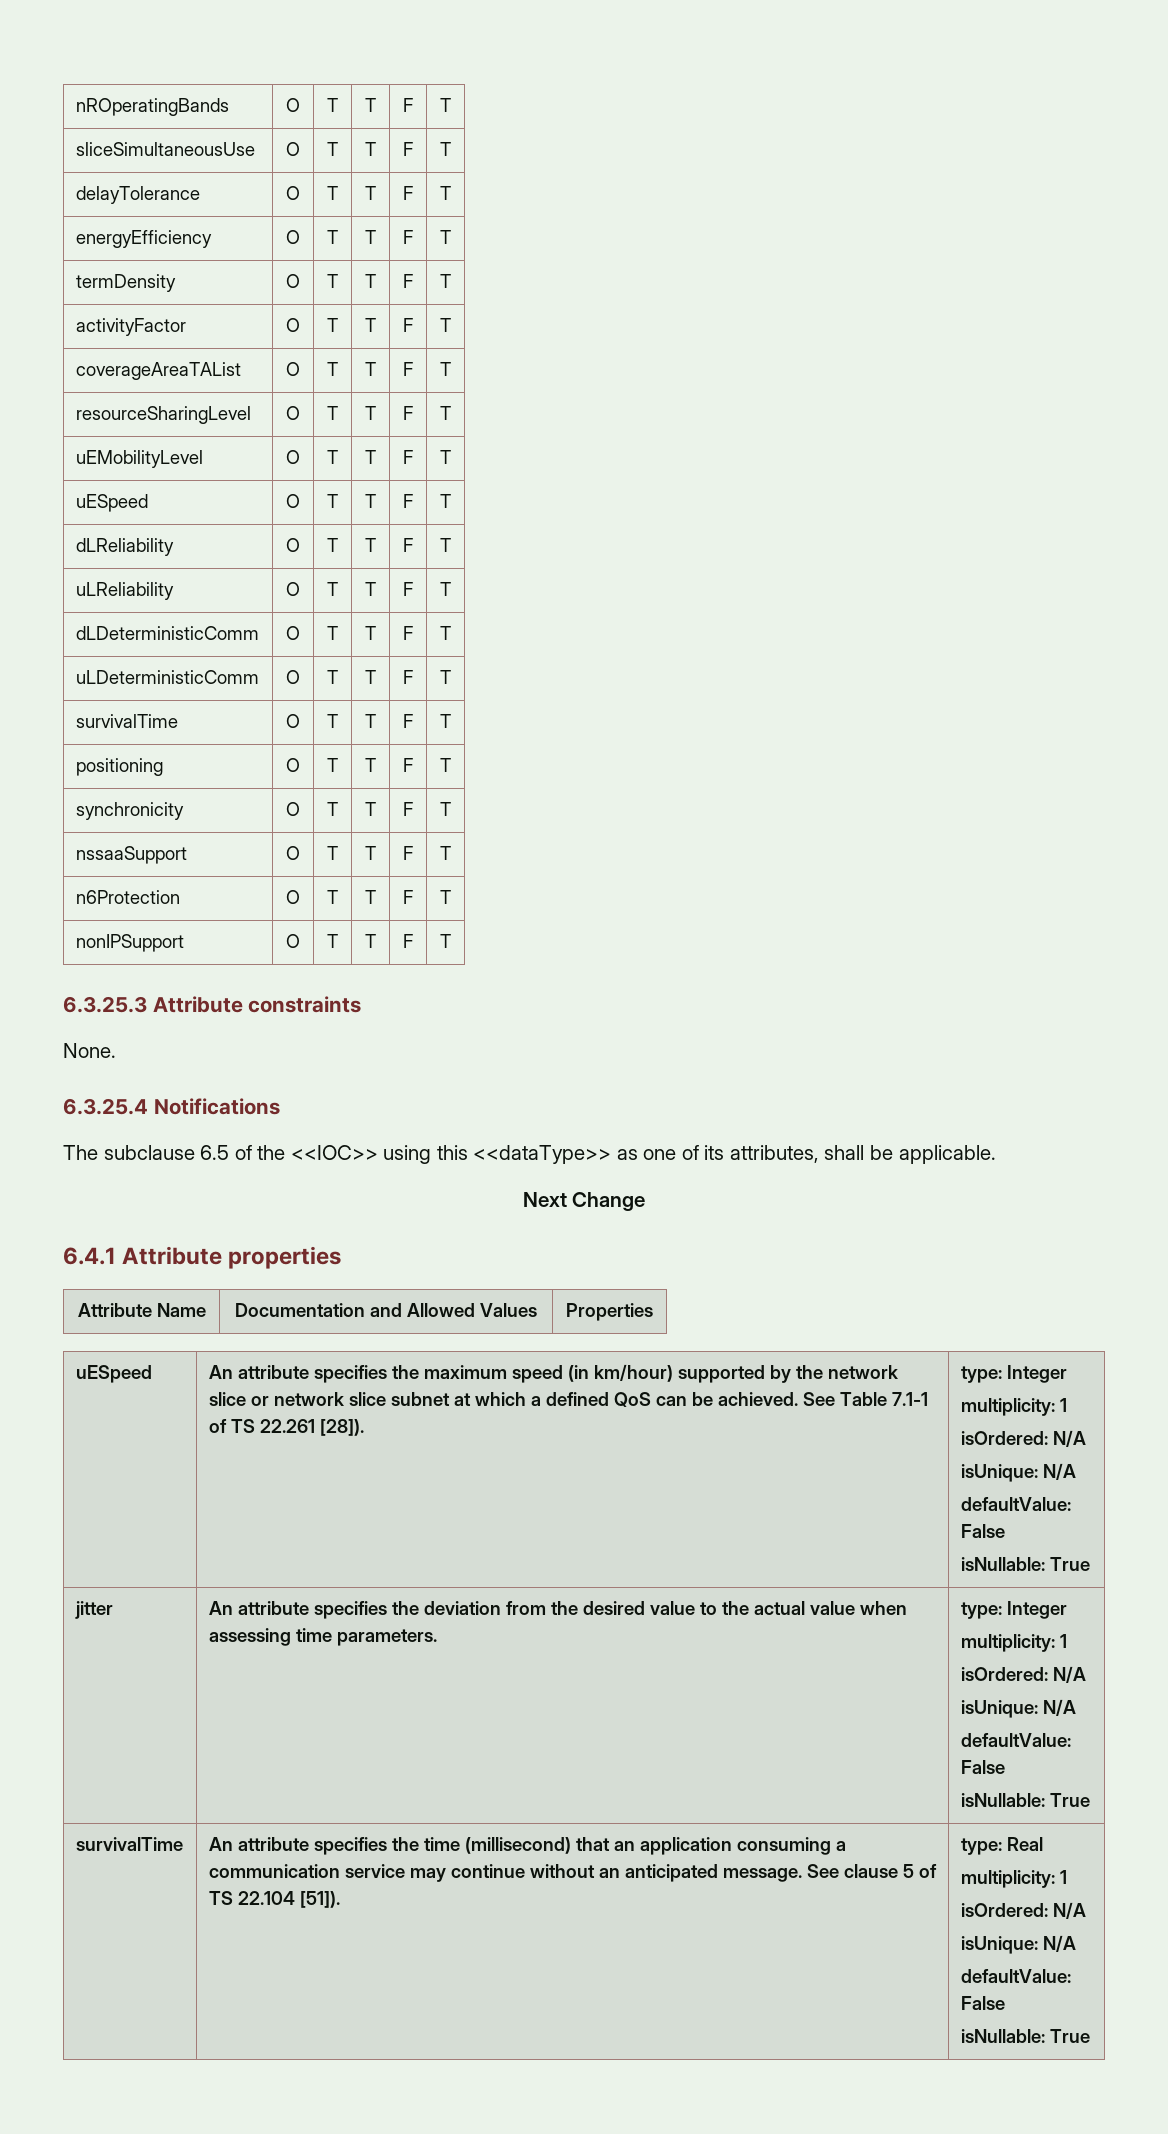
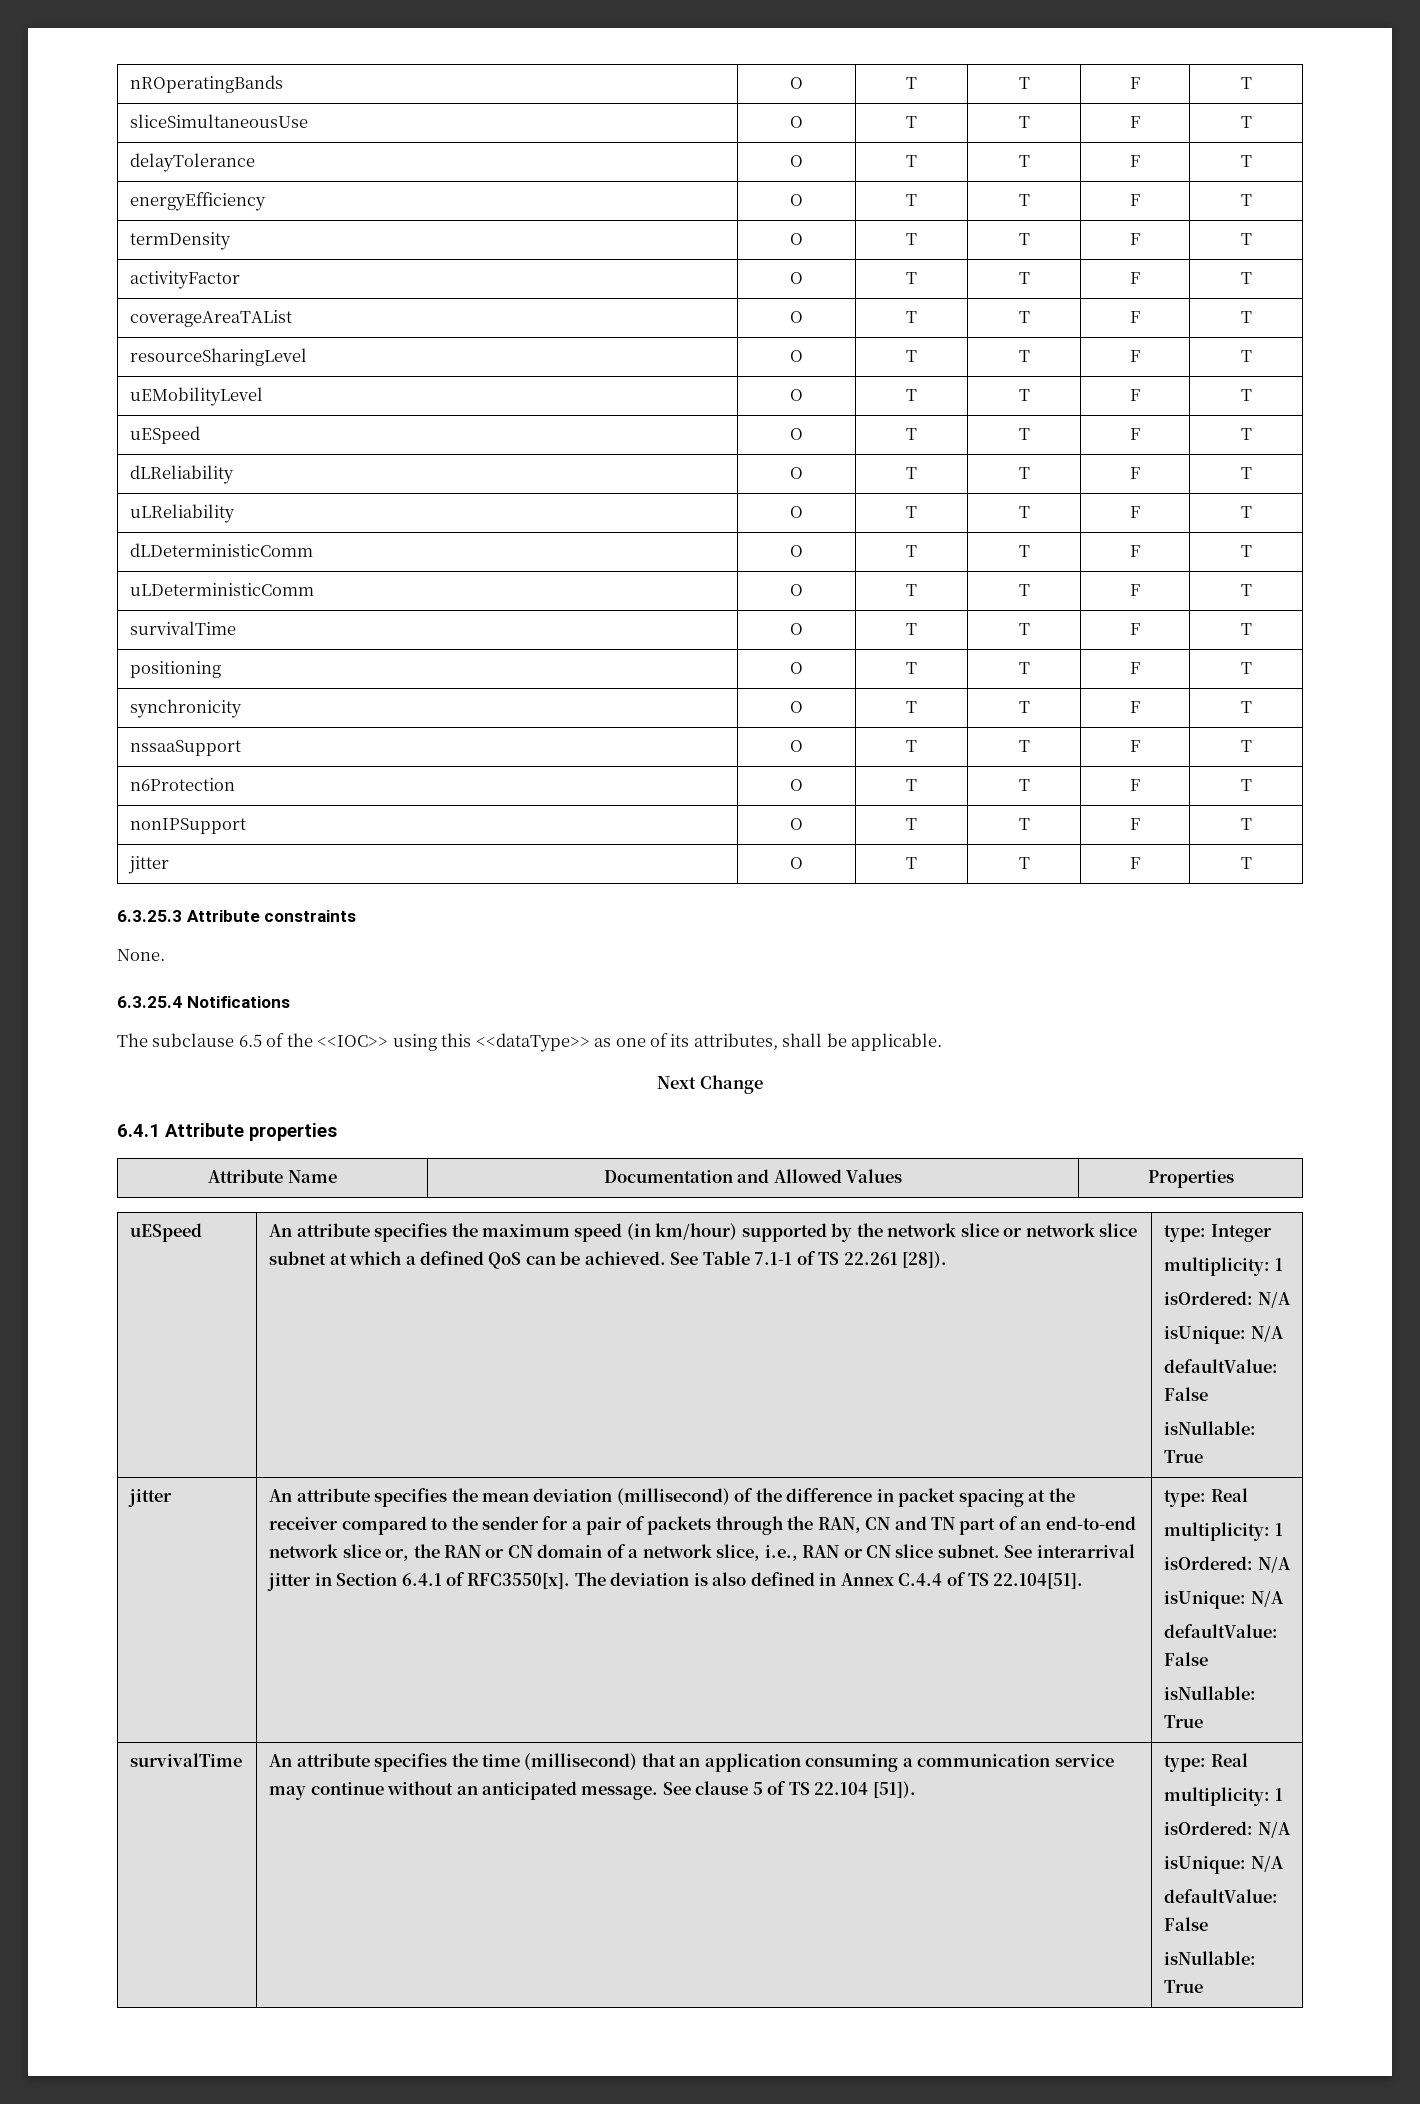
(451, 941) none -> [128,856,170,874] [790,857,803,869] [906,857,917,869] [1018,857,1030,869] [1130,857,1140,869] [1240,857,1252,869] // jitter | O | T | T | F | T
[423,1601,907,1615] [208,1628,437,1646] [960,1601,1067,1619] deviation from the desired value to the actual value when assessing time parameters. | type: Integer -> [481,1488,1075,1507] [269,1516,1136,1535] [269,1544,1135,1561] [267,1572,1084,1591] [1164,1488,1248,1507] mean deviation (millisecond) of the difference in packet spacing at the receiver compared to the sender for a pair of packets through the RAN, CN and TN part of an end-to-end network slice or, the RAN or CN domain of a network slice, i.e., RAN or CN slice subnet. See interarrival jitter in Section 6.4.1 of RFC3550[x]. The deviation is also defined in Annex C.4.4 of TS 22.104[51]. | type: Real

